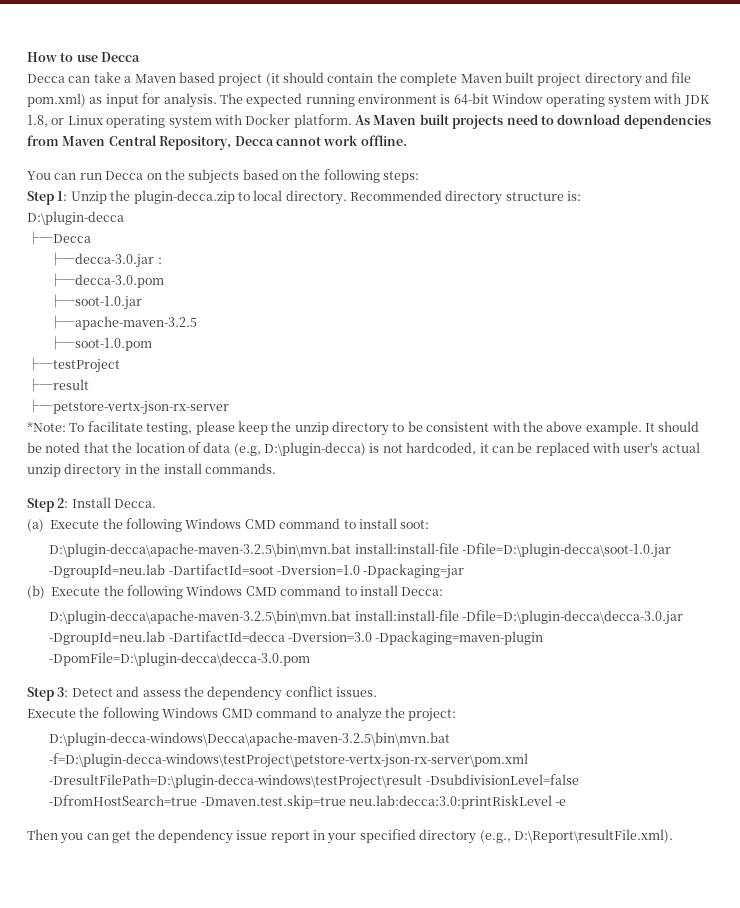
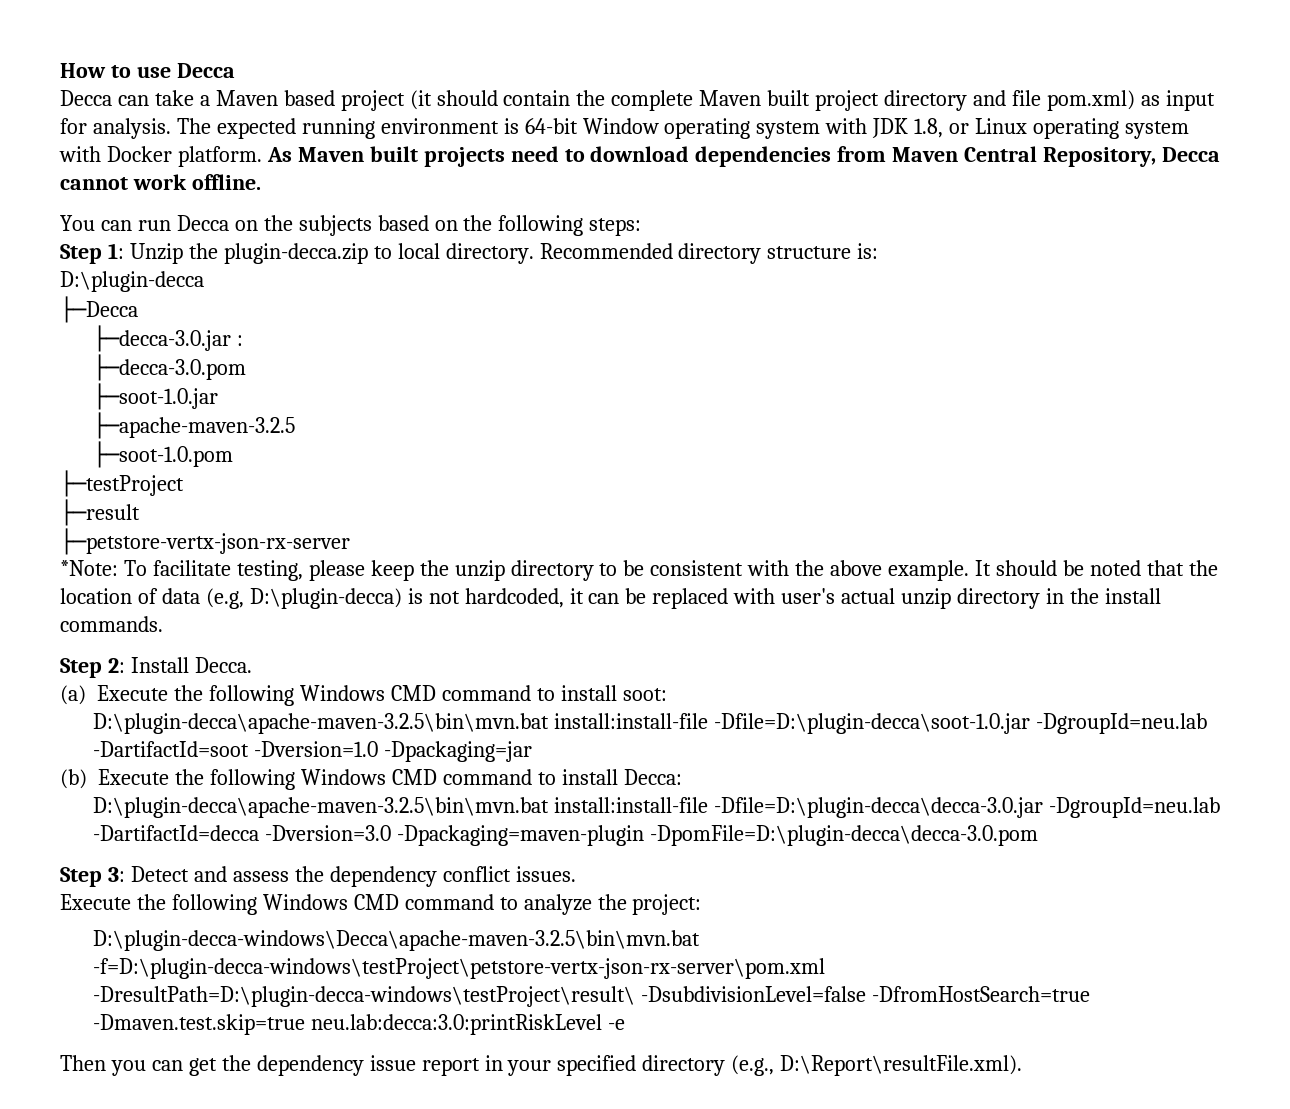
[49,774,423,789] -DresultFilePath=D:\plugin-decca-windows\testProject\result -> [93,986,636,1007] -DresultPath=D:\plugin-decca-windows\testProject\result\

